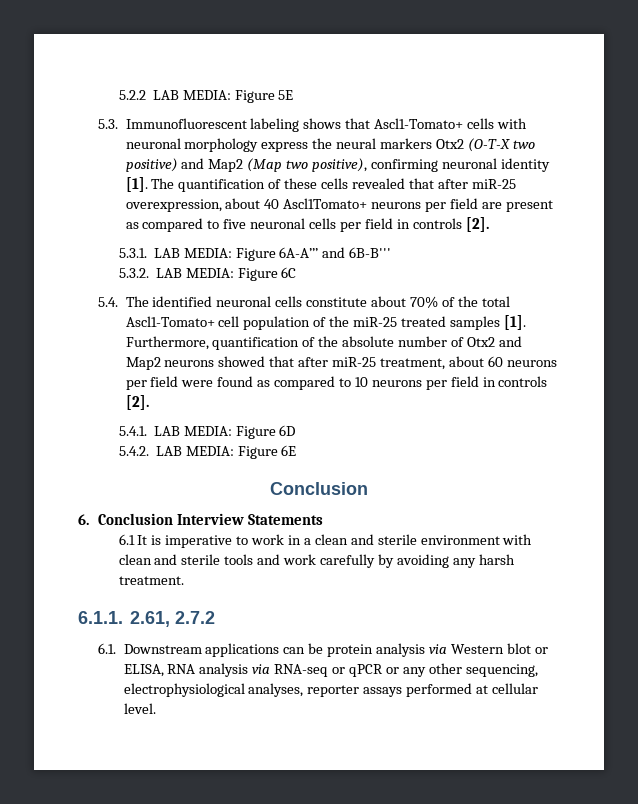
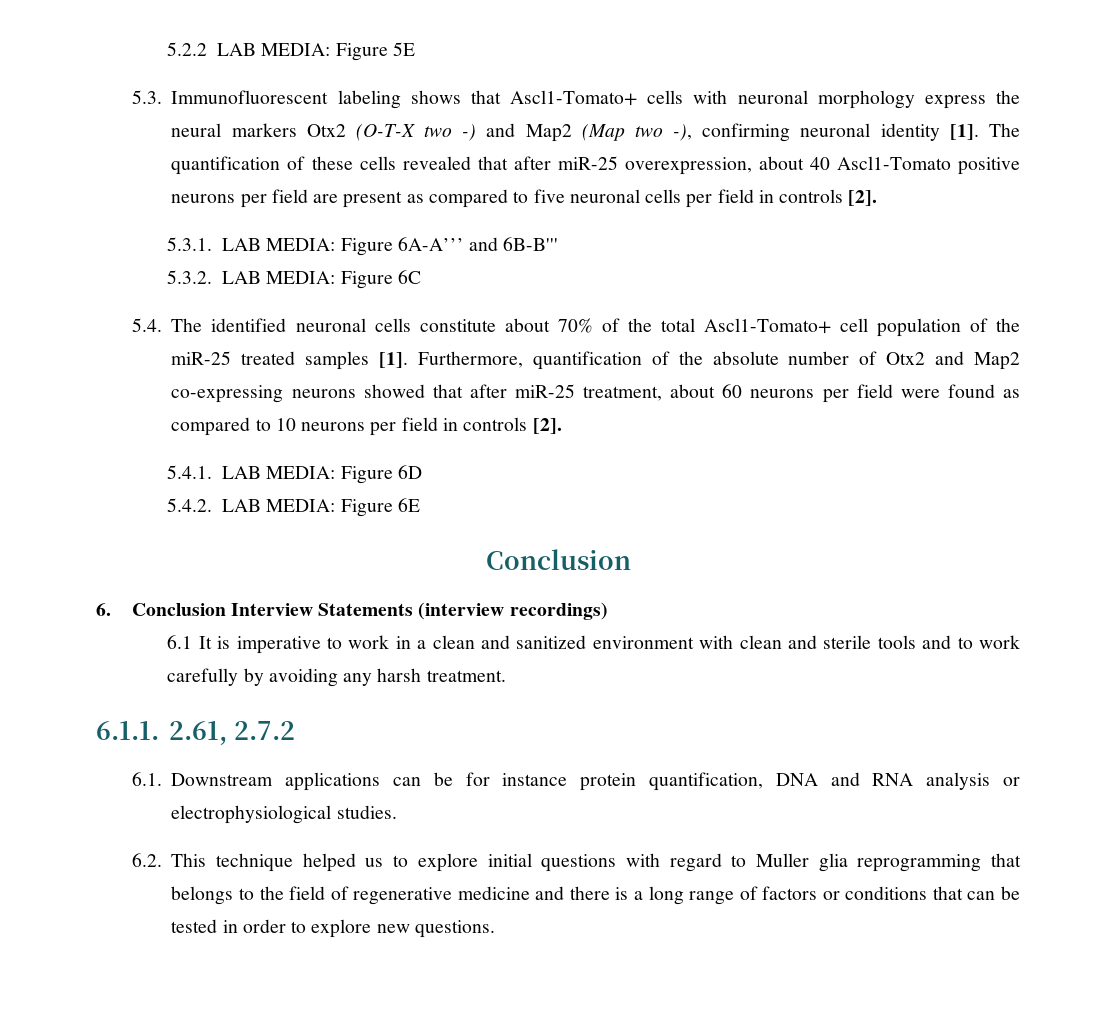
[125,158,178,172] positive) -> [462,124,477,141] -)
[312,158,368,172] positive), -> [673,124,693,141] -),
[283,198,368,209] Ascl1Tomato+ -> [836,156,1021,175] Ascl1-Tomato positive
(161, 363) none -> [171,385,284,403] co-expressing
(324, 519) none -> [418,602,608,620] (interview recordings)
[377,534,417,545] sterile -> [516,635,587,649] sanitized
(281, 559) none -> [957,637,973,649] to
[327,643,548,657] [123,663,538,677] [123,683,538,697] [123,703,156,714] protein analysis via Western blot or ELISA, RNA analysis via RNA-seq or qPCR or any other sequencing, electrophysiological analyses, reporter assays performed at cellular level. -> [465,772,1021,791] [171,805,397,824] [131,853,1021,872] [171,886,1020,905] [171,919,496,938] for instance protein quantification, DNA and RNA analysis or electrophysiological studies. // 6.2. This technique helped us to explore initial questions with regard to Muller glia reprogramming that belongs to the field of regenerative medicine and there is a long range of factors or conditions that can be tested in order to explore new questions.

